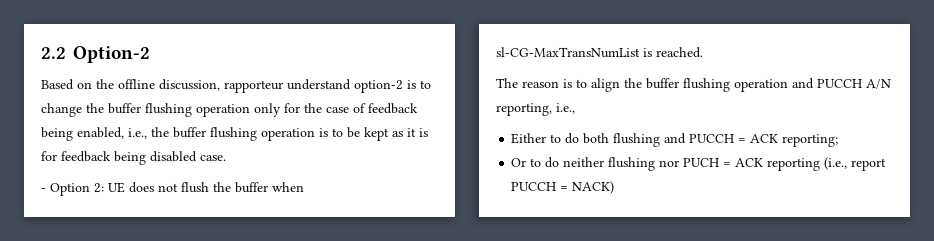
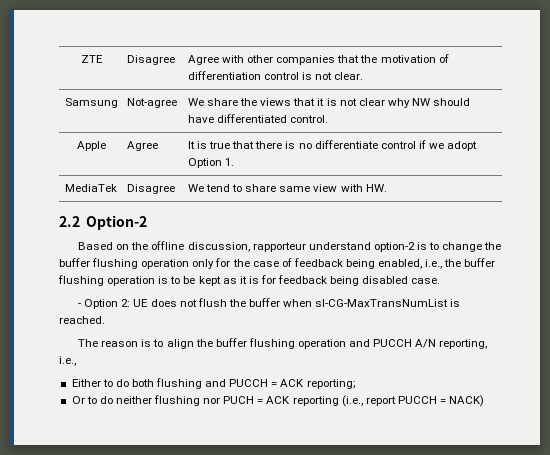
(41, 53) none -> [80,55,103,63] [126,55,175,65] [187,54,449,65] [187,71,364,80] [64,98,118,108] [126,98,177,108] [187,98,471,108] [187,114,329,123] [76,141,106,151] [126,141,158,151] [187,140,478,151] [187,158,235,168] [65,184,117,192] [126,184,175,194] [187,184,387,192] ZTE | Disagree | Agree with other companies that the motivation of differentiation control is not clear. // Samsung | Not-agree | We share the views that it is not clear why NW should have differentiated control. // Apple | Agree | It is true that there is no differentiate control if we adopt Option 1. // MediaTek | Disagree | We tend to share same view with HW. //

